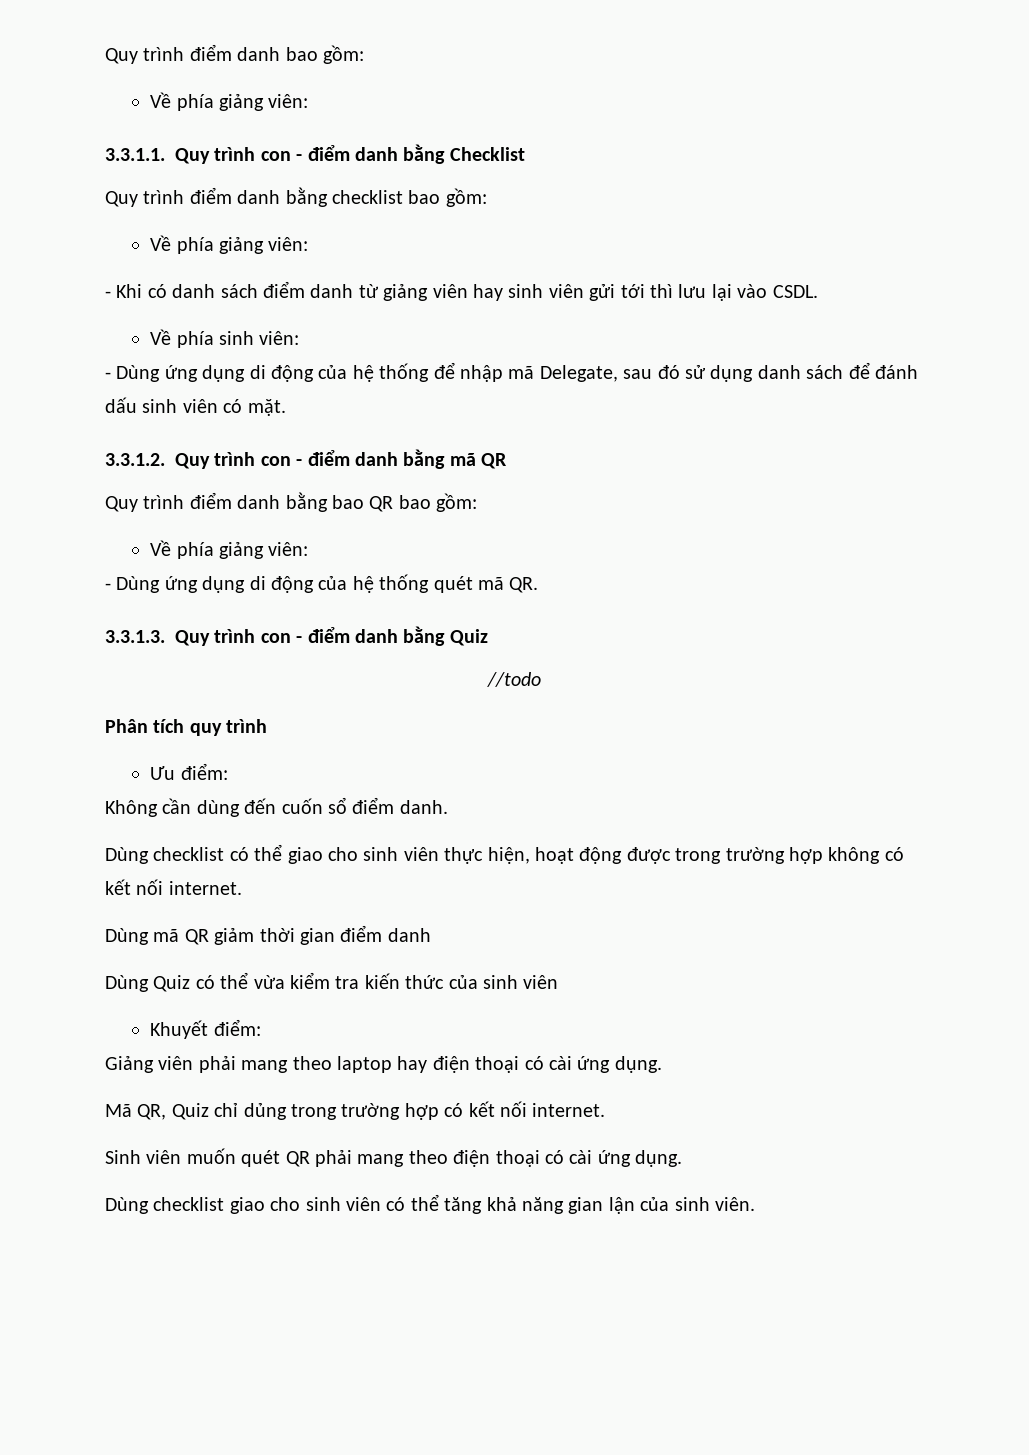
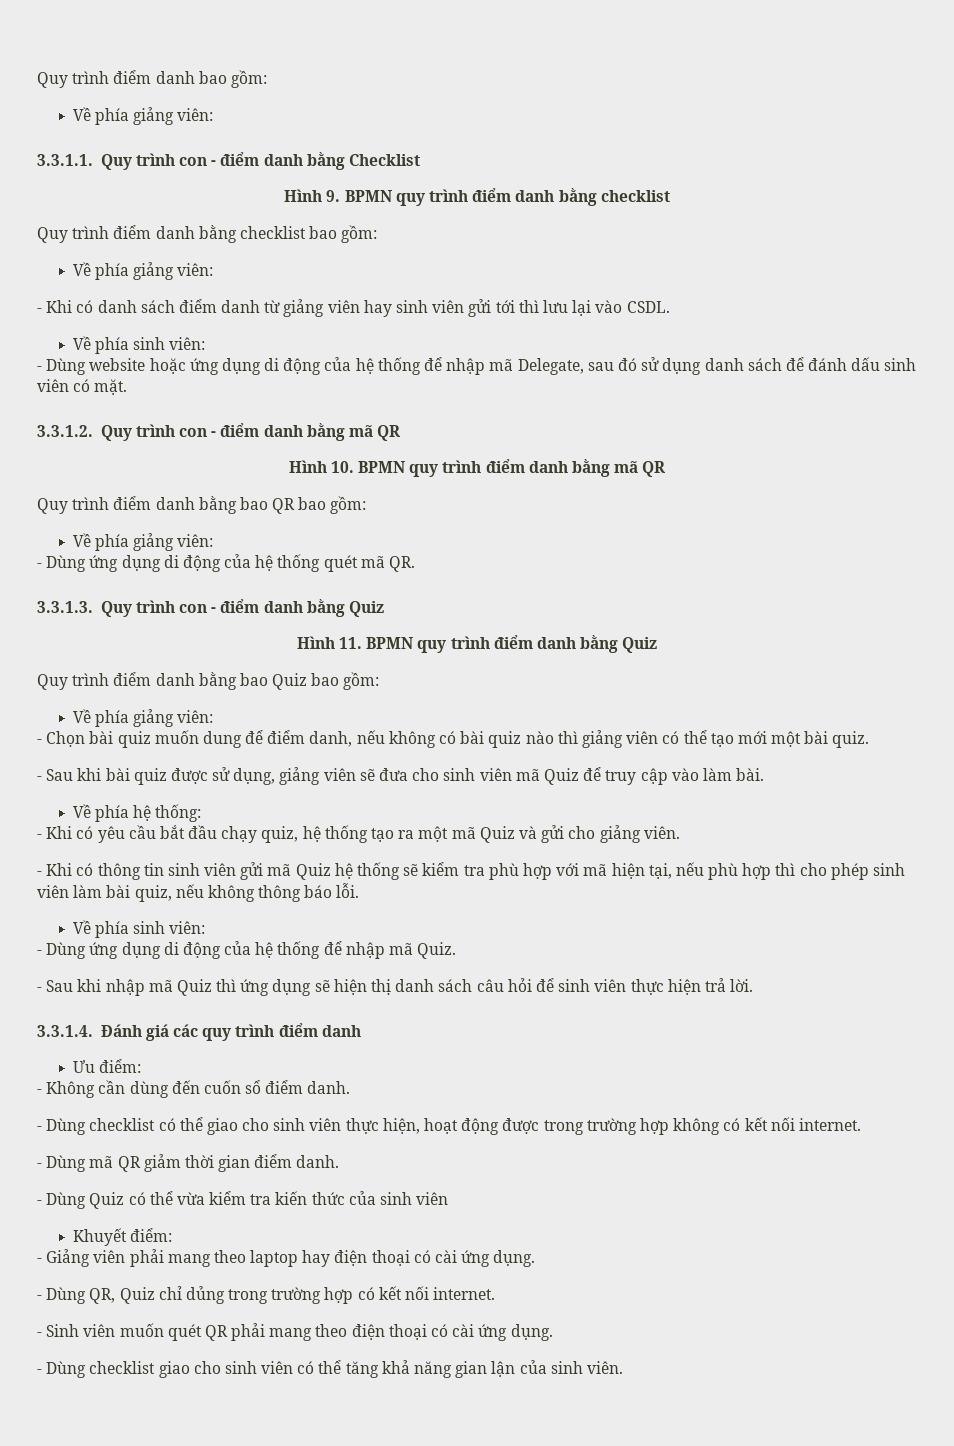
(525, 154) none -> [284,188,670,206] // Hình 9. BPMN quy trình điểm danh bằng checklist
(161, 373) none -> [89,358,186,374] website hoặc
(508, 461) none -> [288,459,667,477] // Hình 10. BPMN quy trình điểm danh bằng mã QR
[487,672,541,687] [105,719,268,736] //todo // Phân tích quy trình -> [296,635,658,653] [37,672,380,690] [72,709,214,727] [37,730,870,748] [37,767,765,785] [72,804,202,822] [37,825,680,843] [37,862,905,880] [37,883,360,902] [72,920,206,938] [37,941,457,959] [37,978,754,996] [37,1023,361,1041] Hình 11. BPMN quy trình điểm danh bằng Quiz // Quy trình điểm danh bằng bao Quiz bao gồm: // Về phía giảng viên: // - Chọn bài quiz muốn dung để điểm danh, nếu không có bài quiz nào thì giảng viên có thể tạo mới một bài quiz. // - Sau khi bài quiz được sử dụng, giảng viên sẽ đưa cho sinh viên mã Quiz để truy cập vào làm bài. // Về phía hệ thống: // - Khi có yêu cầu bắt đầu chạy quiz, hệ thống tạo ra một mã Quiz và gửi cho giảng viên. // - Khi có thông tin sinh viên gửi mã Quiz hệ thống sẽ kiểm tra phù hợp với mã hiện tại, nếu phù hợp thì cho phép sinh viên làm bài quiz, nếu không thông báo lỗi. // Về phía sinh viên: // - Dùng ứng dụng di động của hệ thống để nhập mã Quiz. // - Sau khi nhập mã Quiz thì ứng dụng sẽ hiện thị danh sách câu hỏi để sinh viên thực hiện trả lời. // 3.3.1.4. Đánh giá các quy trình điểm danh
(228, 771) none -> [37,1089,42,1094] -
(448, 807) none -> [37,1126,42,1131] -
(242, 888) none -> [37,1163,42,1168] -
[387,928,431,942] danh // -> [296,1155,340,1168] [37,1200,42,1205] danh. // -
(261, 1027) none -> [37,1258,42,1263] -
[105,1104,132,1117] Mã -> [37,1287,87,1304] - Dùng
(606, 1110) none -> [37,1332,42,1337] -
(683, 1158) none -> [37,1369,42,1374] -

